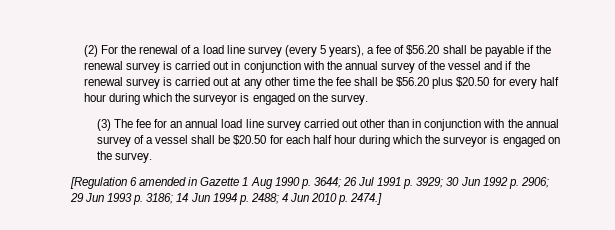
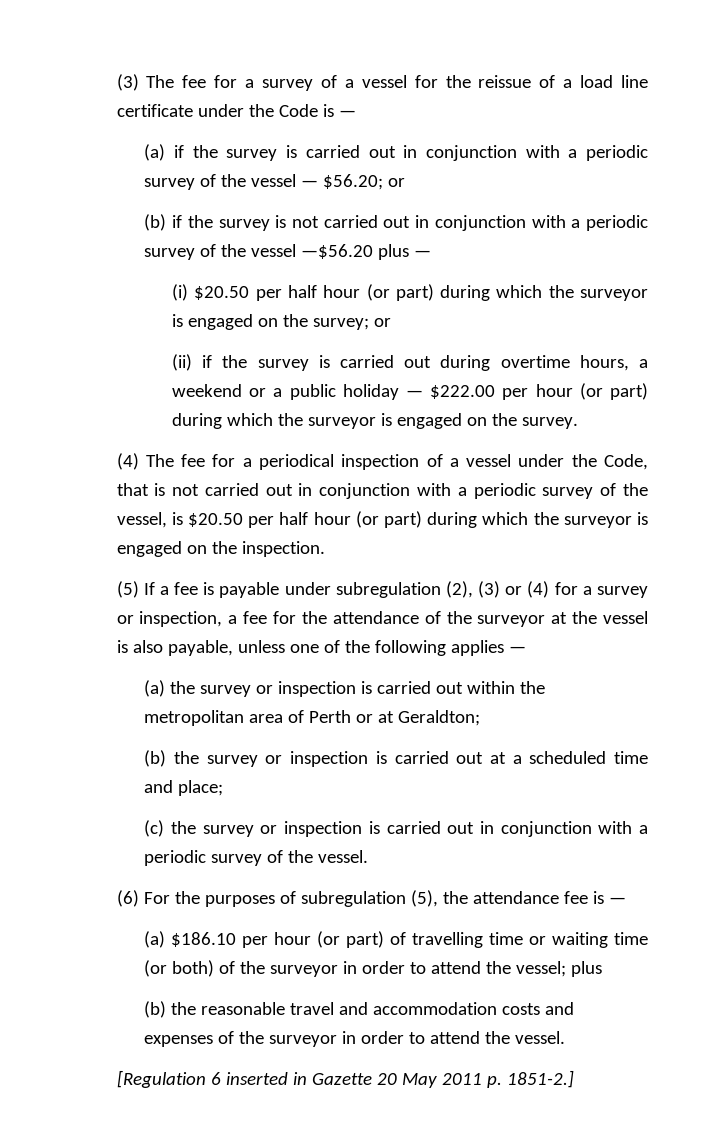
[83,45,551,57] [83,61,123,70] (2) For the renewal of a load line survey (every 5 years), a fee of $56.20 shall be payable if the renewal -> [116,74,649,91] [116,104,356,117] [144,144,218,161] (3) The fee for a survey of a vessel for the reissue of a load line certificate under the Code is — // (a) if the
[326,61,530,73] [83,77,559,89] [83,93,368,105] [96,119,559,131] [96,135,560,147] [96,151,152,163] the annual survey of the vessel and if the renewal survey is carried out at any other time the fee shall be $56.20 plus $20.50 for every half hour during which the surveyor is engaged on the survey. // (3) The fee for an annual load line survey carried out other than in conjunction with the annual survey of a vessel shall be $20.50 for each half hour during which the surveyor is engaged on the survey. -> [568,145,649,161] [144,174,406,190] [144,214,648,231] [144,244,432,260] [172,284,648,301] [172,314,392,330] [172,354,649,371] [172,383,649,400] [172,413,579,429] [116,453,649,470] [116,483,648,499] [116,511,649,528] [116,541,325,557] [116,581,648,598] [116,611,648,627] [116,640,526,656] [144,680,546,697] [144,710,481,726] [144,750,649,767] [144,780,224,796] [144,820,648,837] [144,850,369,866] [116,890,626,907] [144,931,648,948] [144,960,603,977] [144,1001,575,1018] [144,1031,566,1047] a periodic survey of the vessel — $56.20; or // (b) if the survey is not carried out in conjunction with a periodic survey of the vessel —$56.20 plus — // (i) $20.50 per half hour (or part) during which the surveyor is engaged on the survey; or // (ii) if the survey is carried out during overtime hours, a weekend or a public holiday — $222.00 per hour (or part) during which the surveyor is engaged on the survey. // (4) The fee for a periodical inspection of a vessel under the Code, that is not carried out in conjunction with a periodic survey of the vessel, is $20.50 per half hour (or part) during which the surveyor is engaged on the inspection. // (5) If a fee is payable under subregulation (2), (3) or (4) for a survey or inspection, a fee for the attendance of the surveyor at the vessel is also payable, unless one of the following applies — // (a) the survey or inspection is carried out within the metropolitan area of Perth or at Geraldton; // (b) the survey or inspection is carried out at a scheduled time and place; // (c) the survey or inspection is carried out in conjunction with a periodic survey of the vessel. // (6) For the purposes of subregulation (5), the attendance fee is — // (a) $186.10 per hour (or part) of travelling time or waiting time (or both) of the surveyor in order to attend the vessel; plus // (b) the reasonable travel and accommodation costs and expenses of the surveyor in order to attend the vessel.
[139,177,187,186] amended -> [225,1072,288,1085] inserted
[242,177,549,189] [69,193,383,205] 1 Aug 1990 p. 3644; 26 Jul 1991 p. 3929; 30 Jun 1992 p. 2906; 29 Jun 1993 p. 3186; 14 Jun 1994 p. 2488; 4 Jun 2010 p. 2474.] -> [376,1070,574,1088] 20 May 2011 p. 1851-2.]

